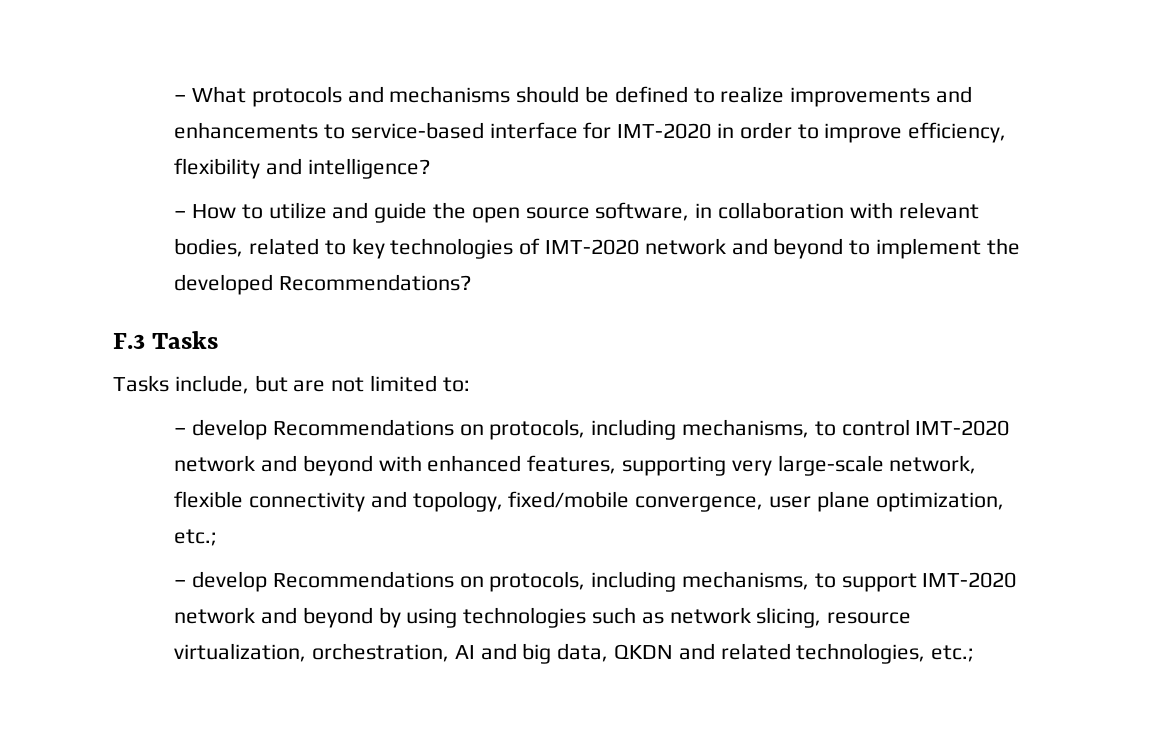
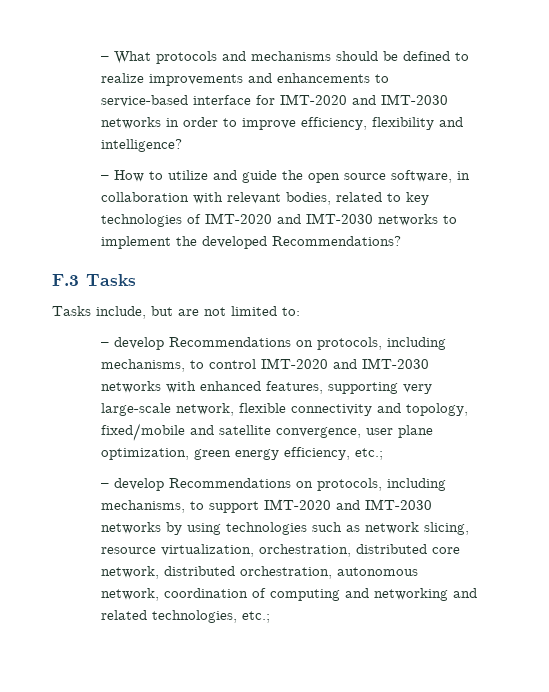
(712, 131) none -> [351,94,448,105] [100,117,161,129] and IMT-2030 networks
[644,238,844,259] network and beyond -> [276,213,438,226] and IMT-2030 networks
[174,455,373,476] network and beyond -> [332,358,429,369] [100,381,161,393] and IMT-2030 networks
(630, 499) none -> [189,425,271,435] and satellite
(1004, 502) none -> [193,447,350,460] green energy efficiency,
[174,607,373,628] network and beyond -> [335,499,432,510] [100,522,161,534] and IMT-2030 networks
[454,643,674,664] AI and big data, QKDN -> [355,544,460,554] [100,566,418,579] [100,588,448,601] distributed core network, distributed orchestration, autonomous network, coordination of computing and networking

